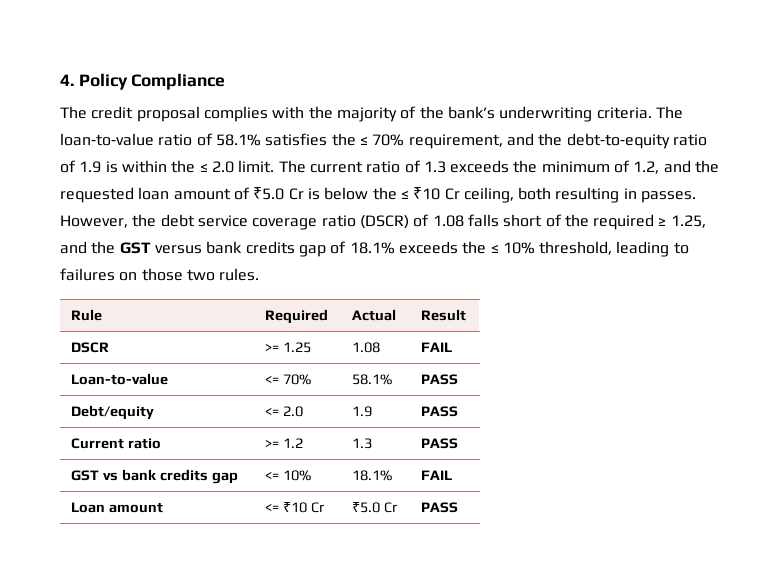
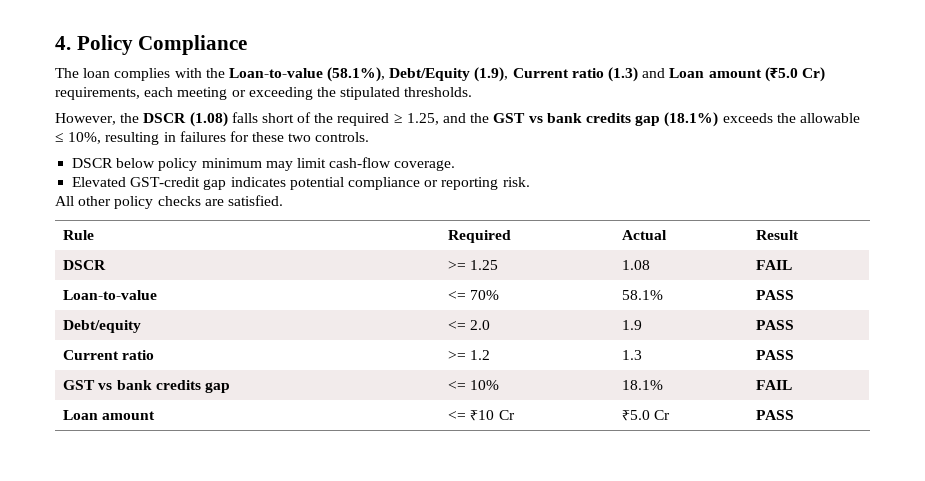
[91,106,200,122] credit proposal -> [83,68,111,78] loan
[336,106,683,122] [60,133,707,149] [60,160,720,174] [60,187,697,203] [60,214,464,230] majority of the bank’s underwriting criteria. The loan‑to‑value ratio of 58.1% satisfies the ≤ 70% requirement, and the debt‑to‑equity ratio of 1.9 is within the ≤ 2.0 limit. The current ratio of 1.3 exceeds the minimum of 1.2, and the requested loan amount of ₹5.0 Cr is below the ≤ ₹10 Cr ceiling, both resulting in passes. However, the debt service coverage ratio (DSCR) of 1.08 -> [228,67,825,82] [55,87,473,100] [55,112,228,127] Loan‑to‑value (58.1%), Debt/Equity (1.9), Current ratio (1.3) and Loan amount (₹5.0 Cr) requirements, each meeting or exceeding the stipulated thresholds. // However, the DSCR (1.08)
[154,241,689,257] [60,268,260,281] versus bank credits gap of 18.1% exceeds the ≤ 10% threshold, leading to failures on those two rules. -> [528,112,860,127] [55,131,370,145] [72,157,456,171] [72,177,530,190] [55,195,283,209] vs bank credits gap (18.1%) exceeds the allowable ≤ 10%, resulting in failures for these two controls. // DSCR below policy minimum may limit cash‑flow coverage. // Elevated GST‑credit gap indicates potential compliance or reporting risk. // All other policy checks are satisfied.

